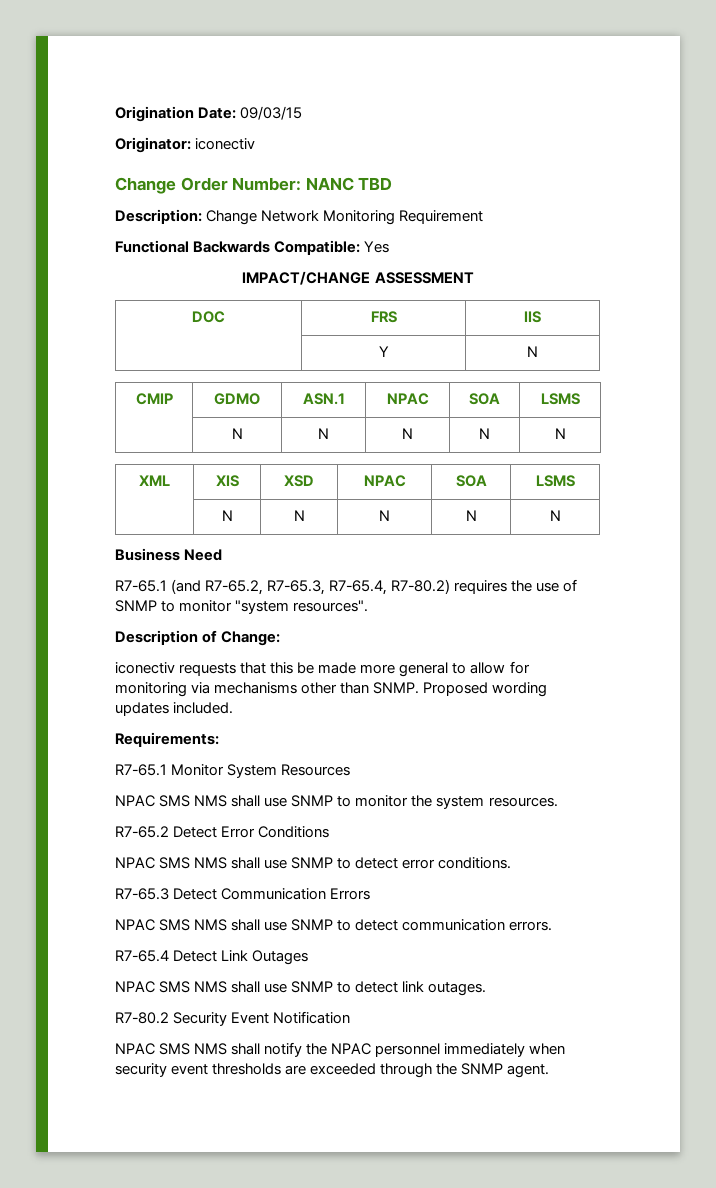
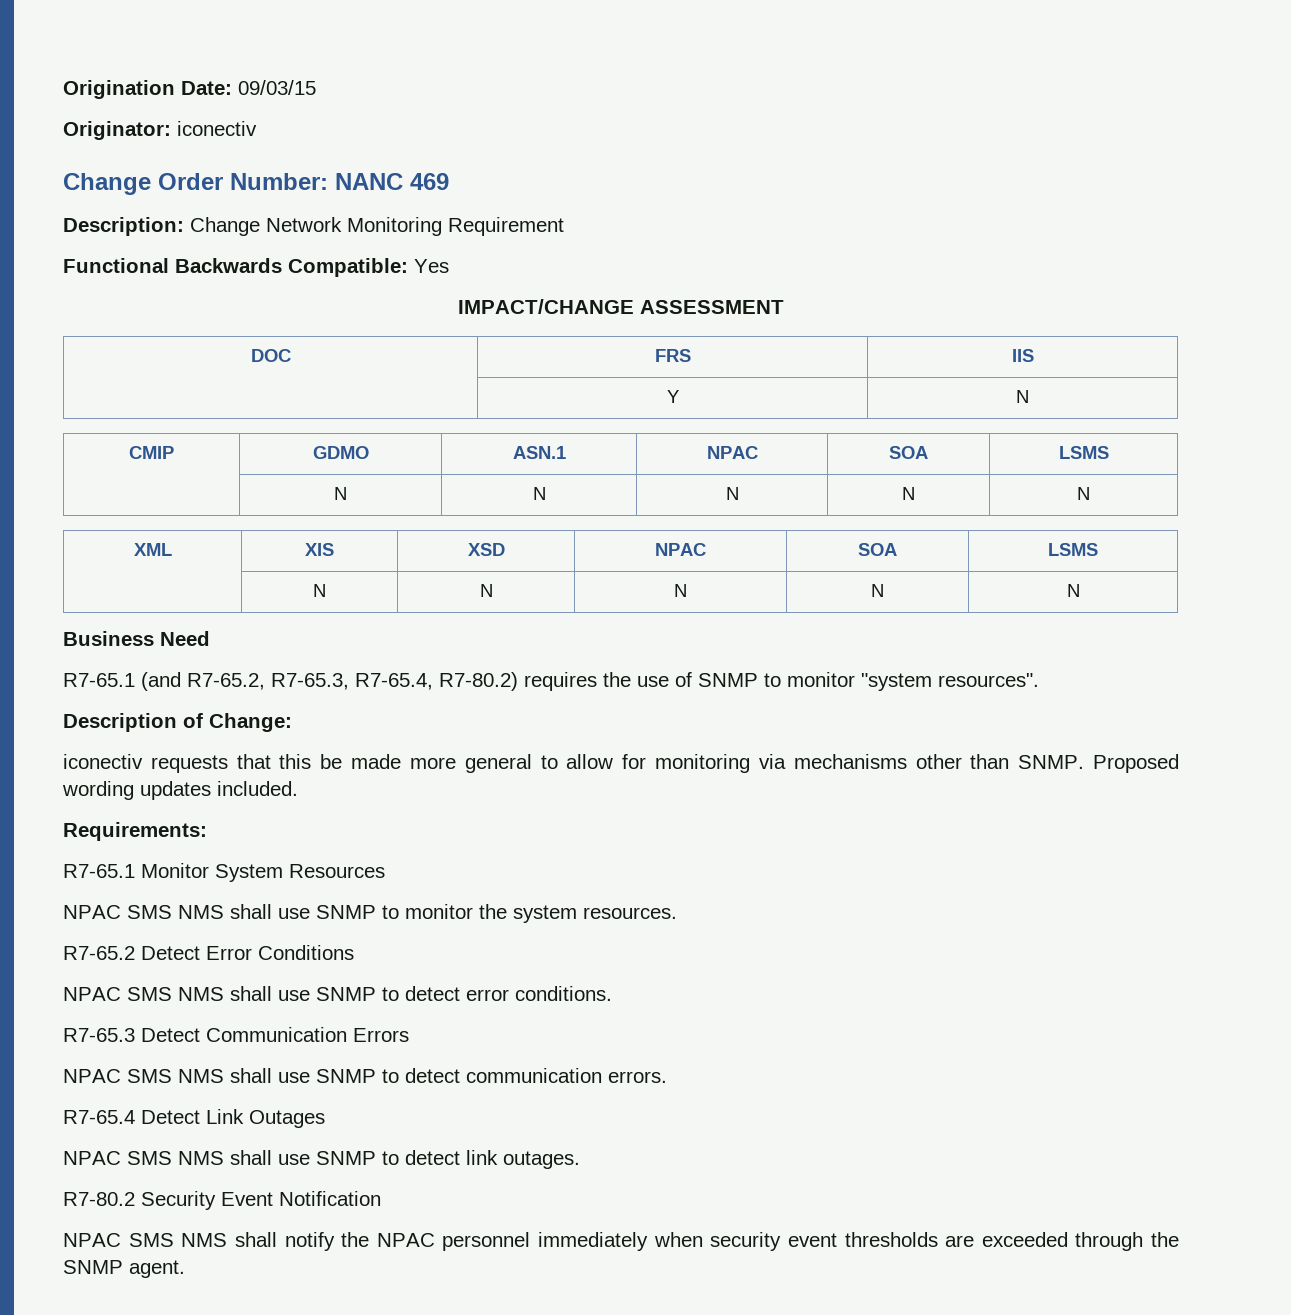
[358,177,393,190] TBD -> [410,173,449,190] 469

